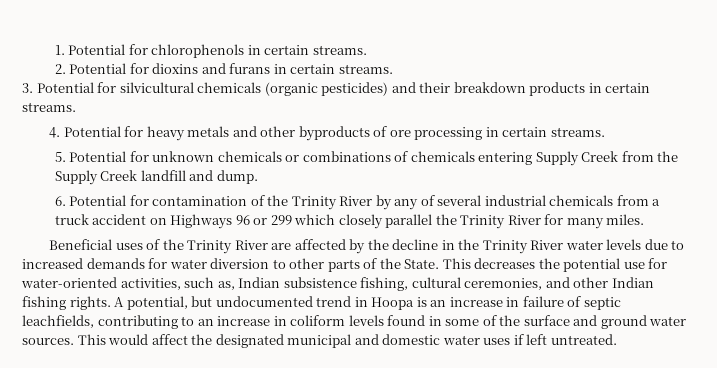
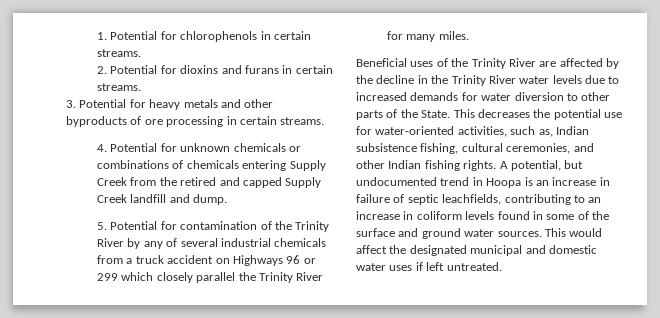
[119,82,651,96] [22,102,76,112] [49,126,144,138] silvicultural chemicals (organic pesticides) and their breakdown products in certain streams. // 4. Potential for -> (146, 103) none
[54,152,66,162] 5. -> [97,144,108,152] 4.
(679, 156) none -> [180,177,282,188] retired and capped
[54,196,66,206] 6. -> [97,222,108,230] 5.

